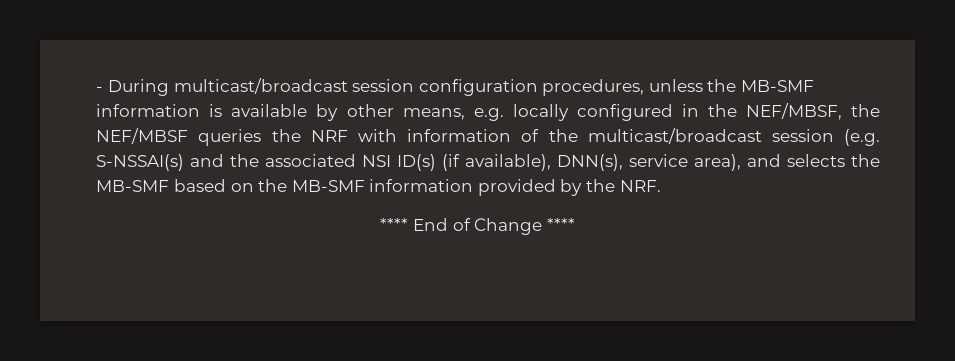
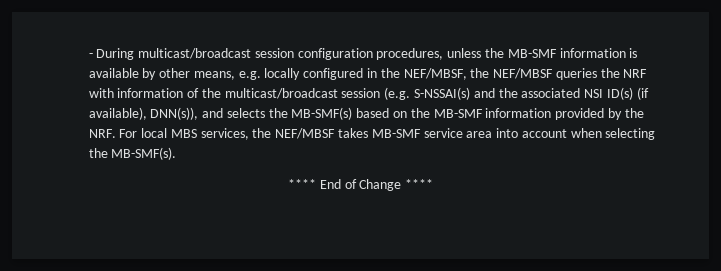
[557,154,742,171] DNN(s), service area), -> [150,107,199,120] DNN(s)),
[96,180,170,192] MB-SMF -> [291,107,353,120] MB-SMF(s)
(661, 186) none -> [119,128,656,140] [88,147,177,160] For local MBS services, the NEF/MBSF takes MB-SMF service area into account when selecting the MB-SMF(s).

